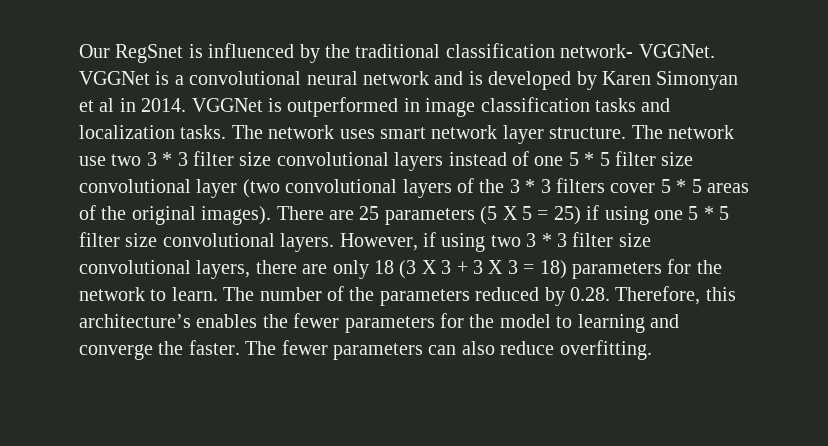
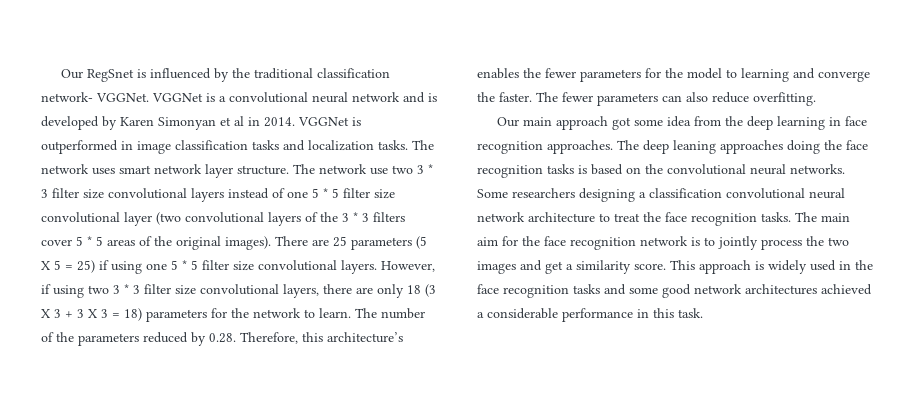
(652, 350) none -> [496,116,867,130] [477,140,868,154] [477,164,845,178] [477,188,845,202] [477,212,850,226] [477,236,849,250] [477,260,873,274] [477,284,872,298] [477,308,703,322] // Our main approach got some idea from the deep learning in face recognition approaches. The deep leaning approaches doing the face recognition tasks is based on the convolutional neural networks. Some researchers designing a classification convolutional neural network architecture to treat the face recognition tasks. The main aim for the face recognition network is to jointly process the two images and get a similarity score. This approach is widely used in the face recognition tasks and some good network architectures achieved a considerable performance in this task.

